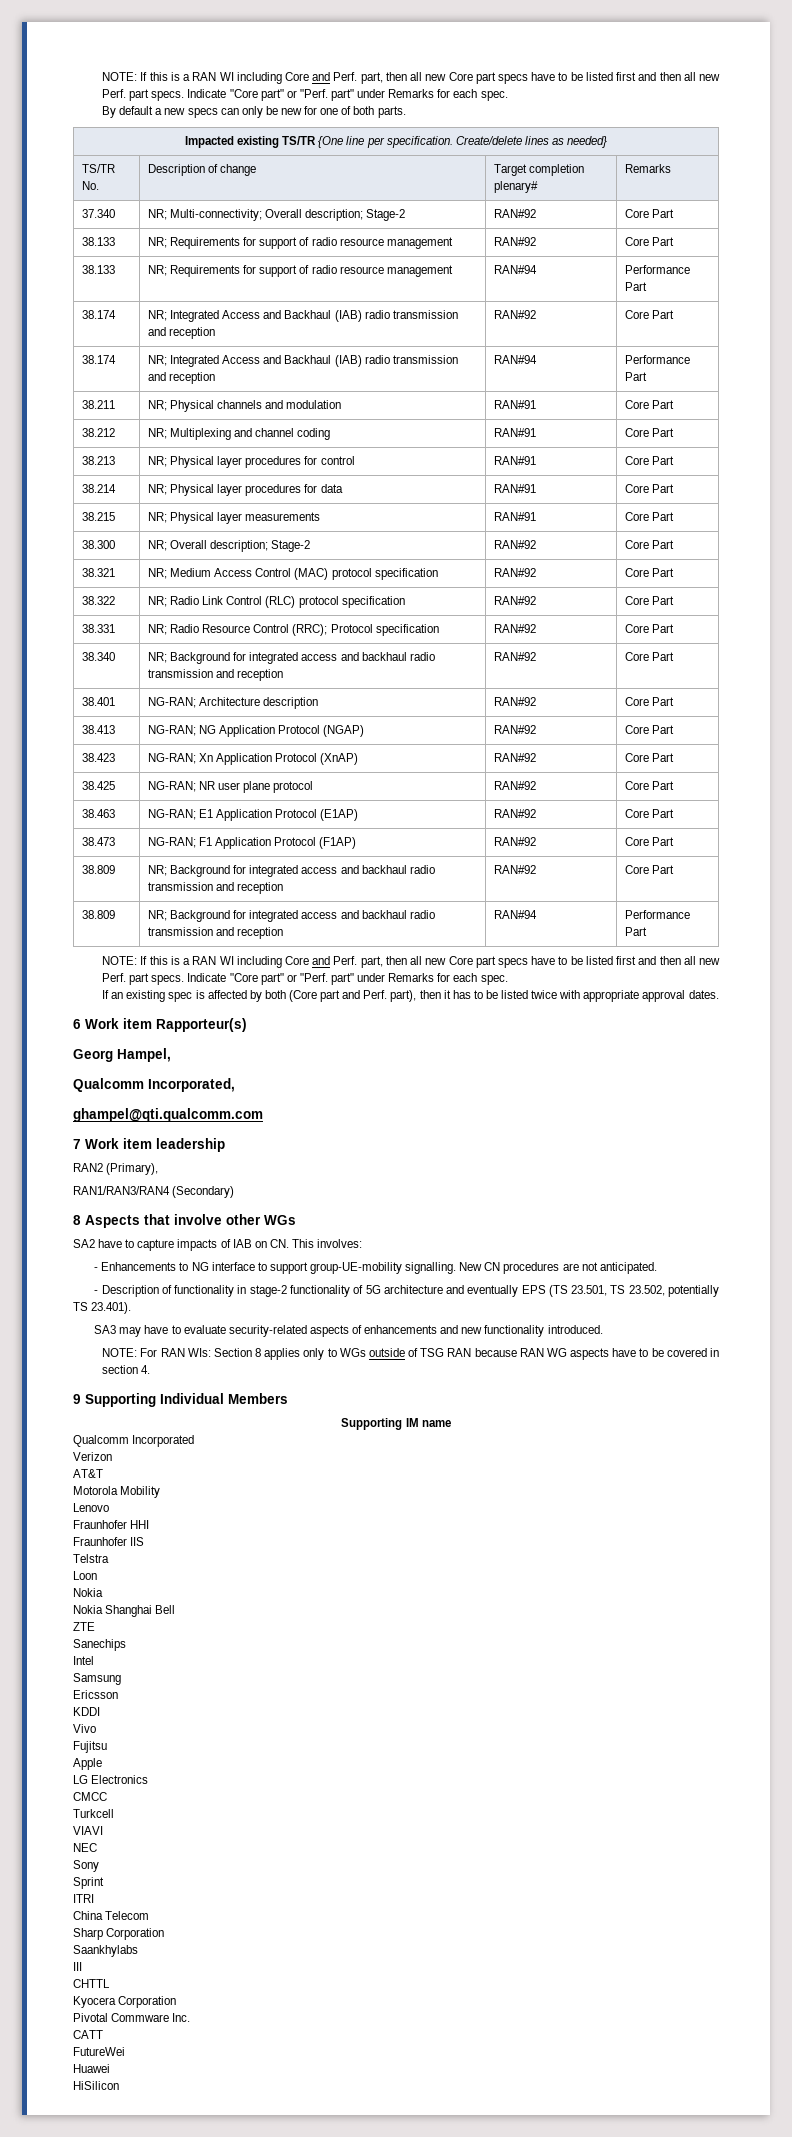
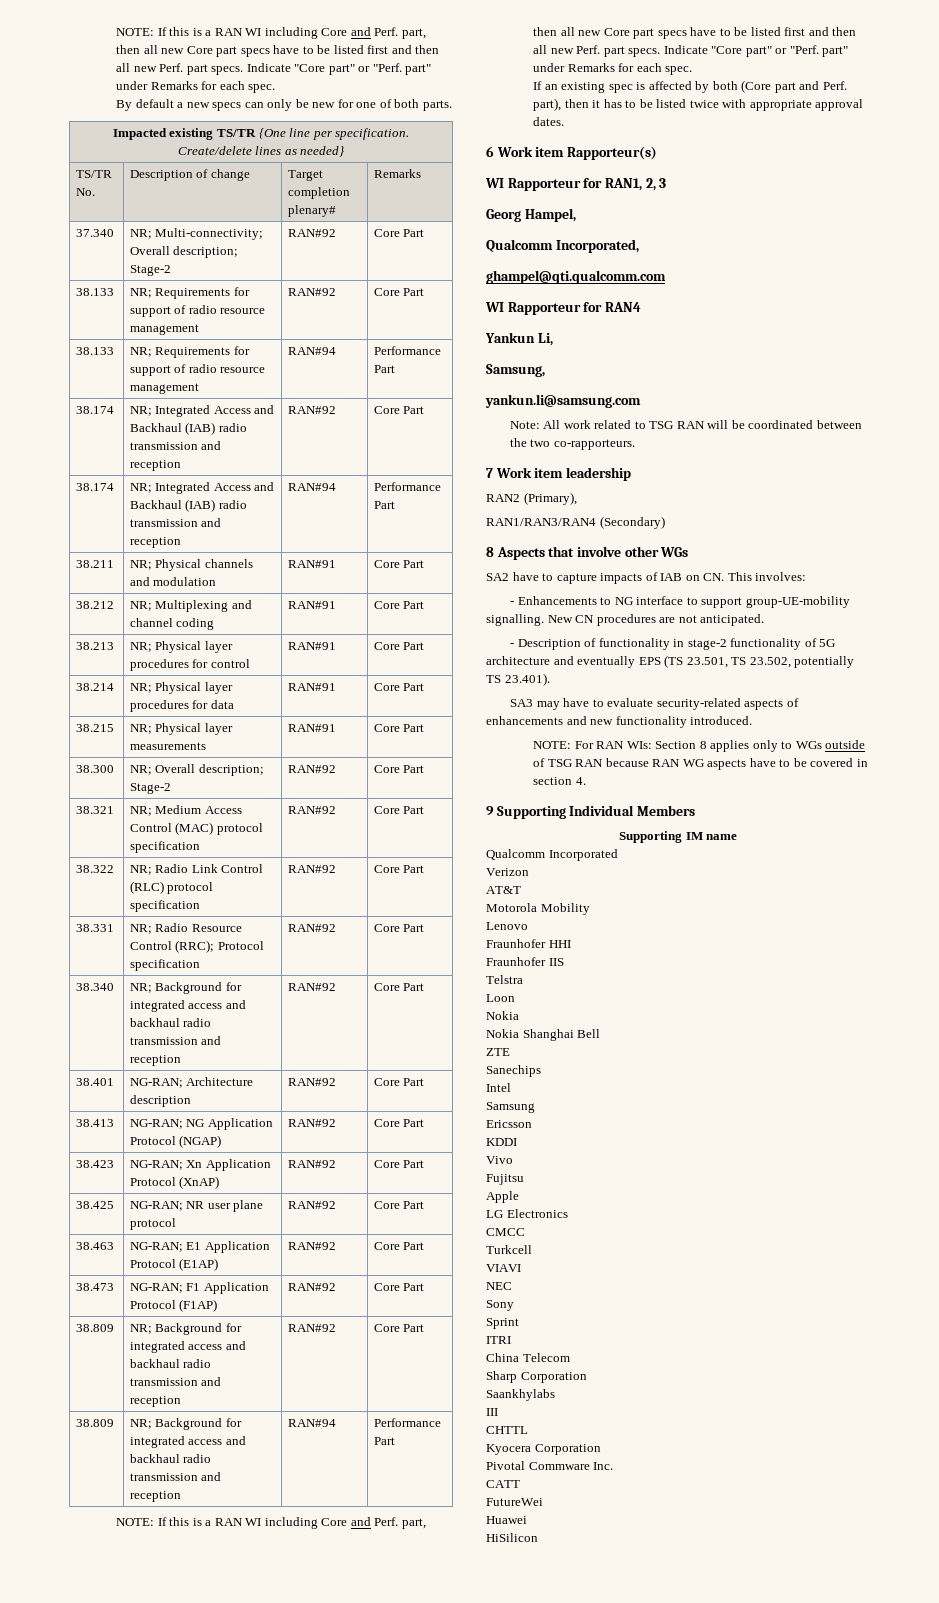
(247, 1025) none -> [485,178,667,191] // WI Rapporteur for RAN1, 2, 3
(263, 1115) none -> [485,302,641,315] [485,332,553,346] [486,364,545,377] [485,394,641,408] [509,420,862,429] [509,438,635,450] // WI Rapporteur for RAN4 // Yankun Li, // Samsung, // yankun.li@samsung.com // Note: All work related to TSG RAN will be coordinated between the two co-rapporteurs.

